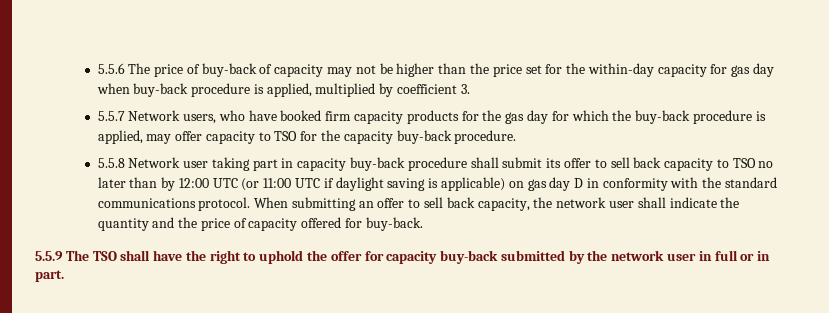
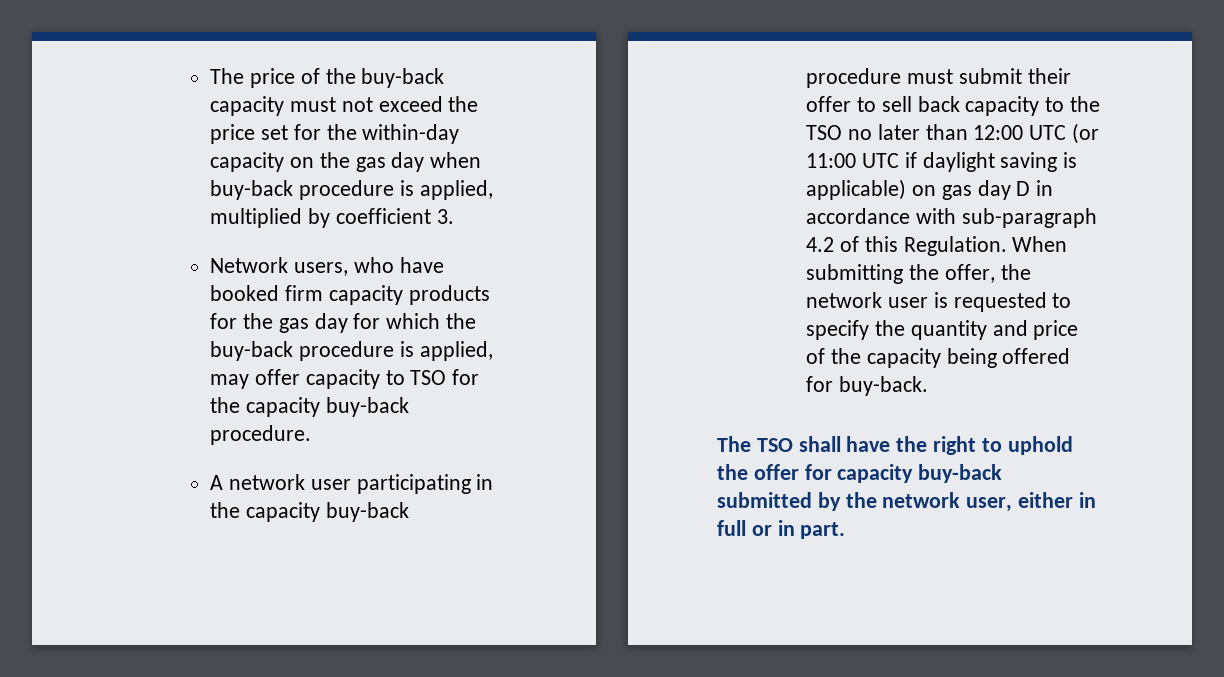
[97,63,125,74] 5.5.6 -> (210, 76) none
[201,63,467,77] buy-back of capacity may not be higher than -> [325,68,445,88] [210,96,443,116] the buy-back capacity must not exceed
[710,64,728,74] for -> [290,152,350,168] on the
[97,111,125,121] 5.5.7 -> (454, 216) none
[97,157,562,171] 5.5.8 Network user taking part in capacity buy-back procedure shall submit its -> [210,474,494,494] [210,502,409,522] [806,68,1071,88] A network user participating in the capacity buy-back procedure must submit their
(729, 163) none -> [1070,96,1101,112] the
[161,177,176,191] by -> (968, 132) none
[602,177,777,191] [97,197,717,211] conformity with the standard communications protocol. When submitting an offer to sell back capacity, the network user shall indicate -> [806,208,1097,228] [806,236,1068,256] [806,264,1031,284] [806,292,1072,312] [806,320,870,340] accordance with sub-paragraph 4.2 of this Regulation. When submitting the offer, the network user is requested to specify
[178,217,298,231] the price of capacity -> [1033,320,1079,340] [806,348,997,368] price of the capacity being
[35,251,63,261] 5.5.9 -> (929, 386) none
[667,253,697,261] user -> [966,492,1074,512] user, either

